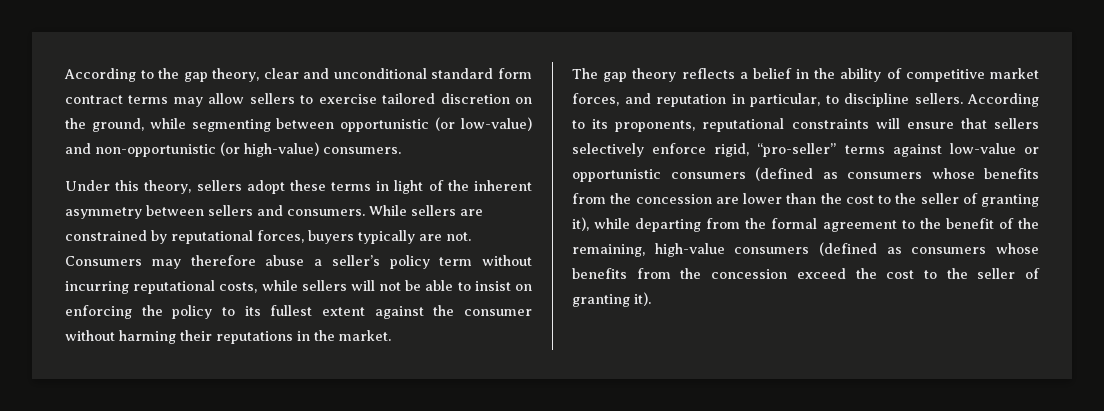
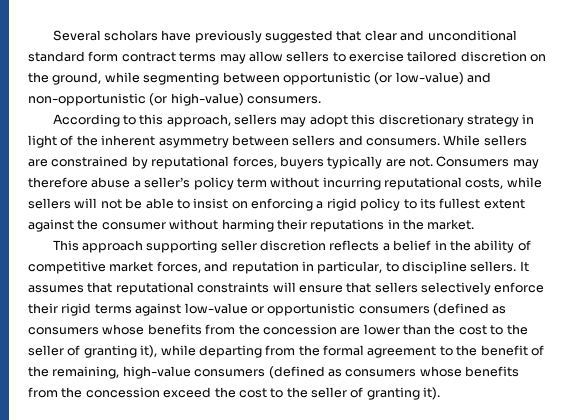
[64,68,260,82] According to the gap theory, -> [52,30,362,43] Several scholars have previously suggested that
[65,180,372,194] Under this theory, sellers adopt these terms -> [52,114,519,127] According to this approach, sellers may adopt this discretionary strategy
[141,305,163,316] the -> [316,198,357,211] a rigid
[572,68,677,82] The gap theory -> [52,240,327,253] This approach supporting seller discretion
[967,93,1039,107] [572,119,696,132] According to its proponents, -> [519,261,529,272] [28,282,113,293] It assumes that
[714,143,837,157] rigid, “pro-seller” -> [28,303,92,316] their rigid

